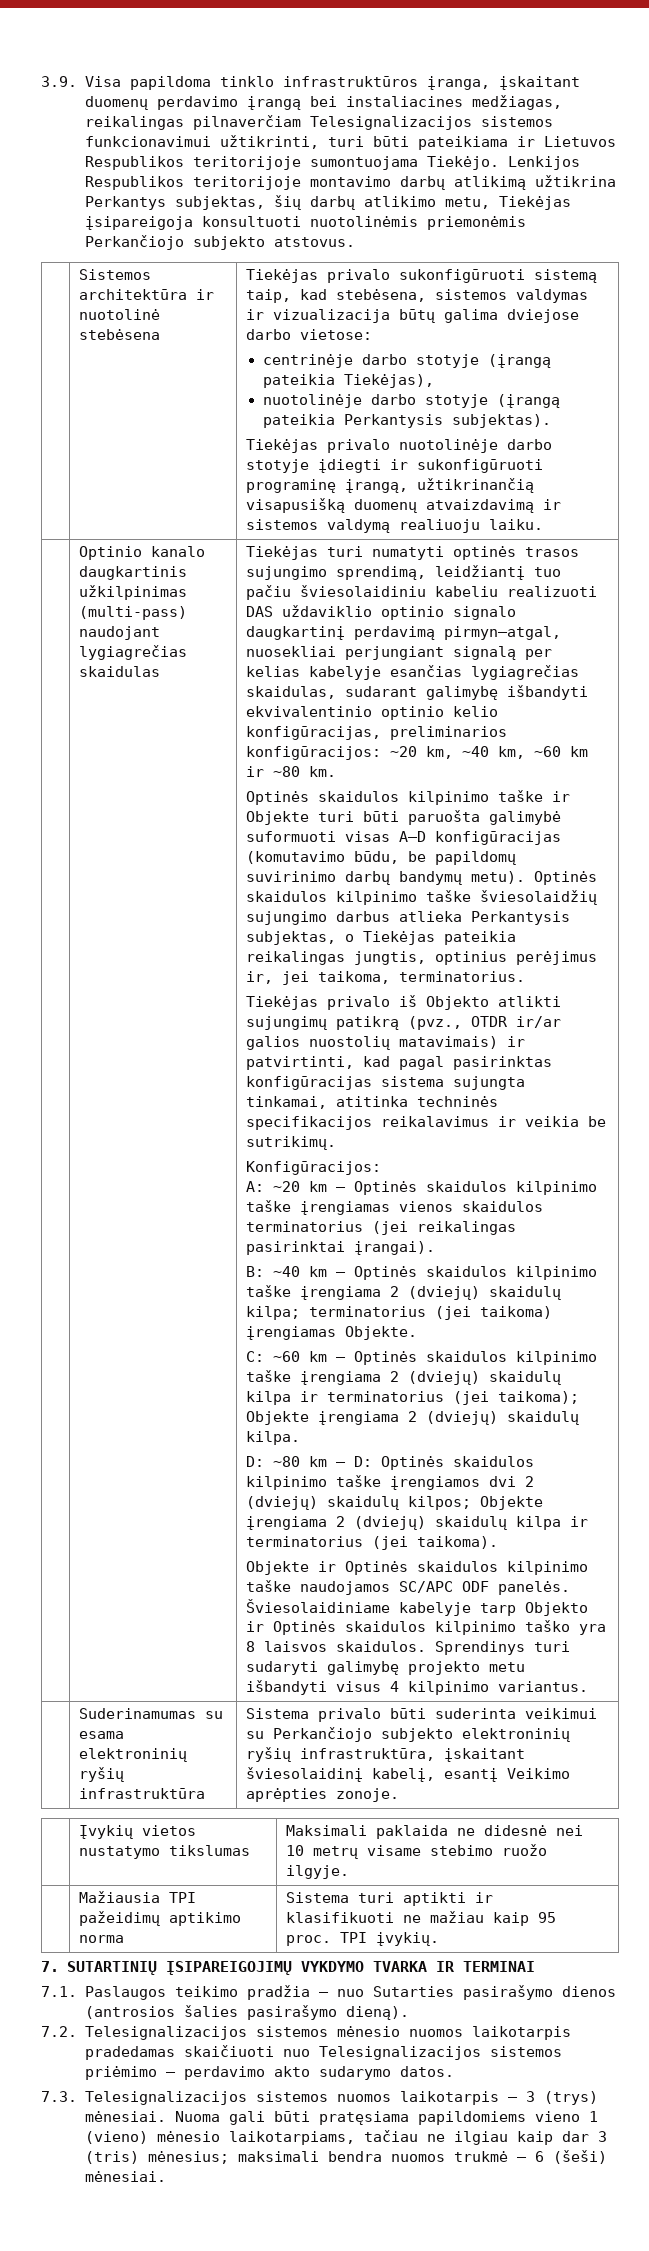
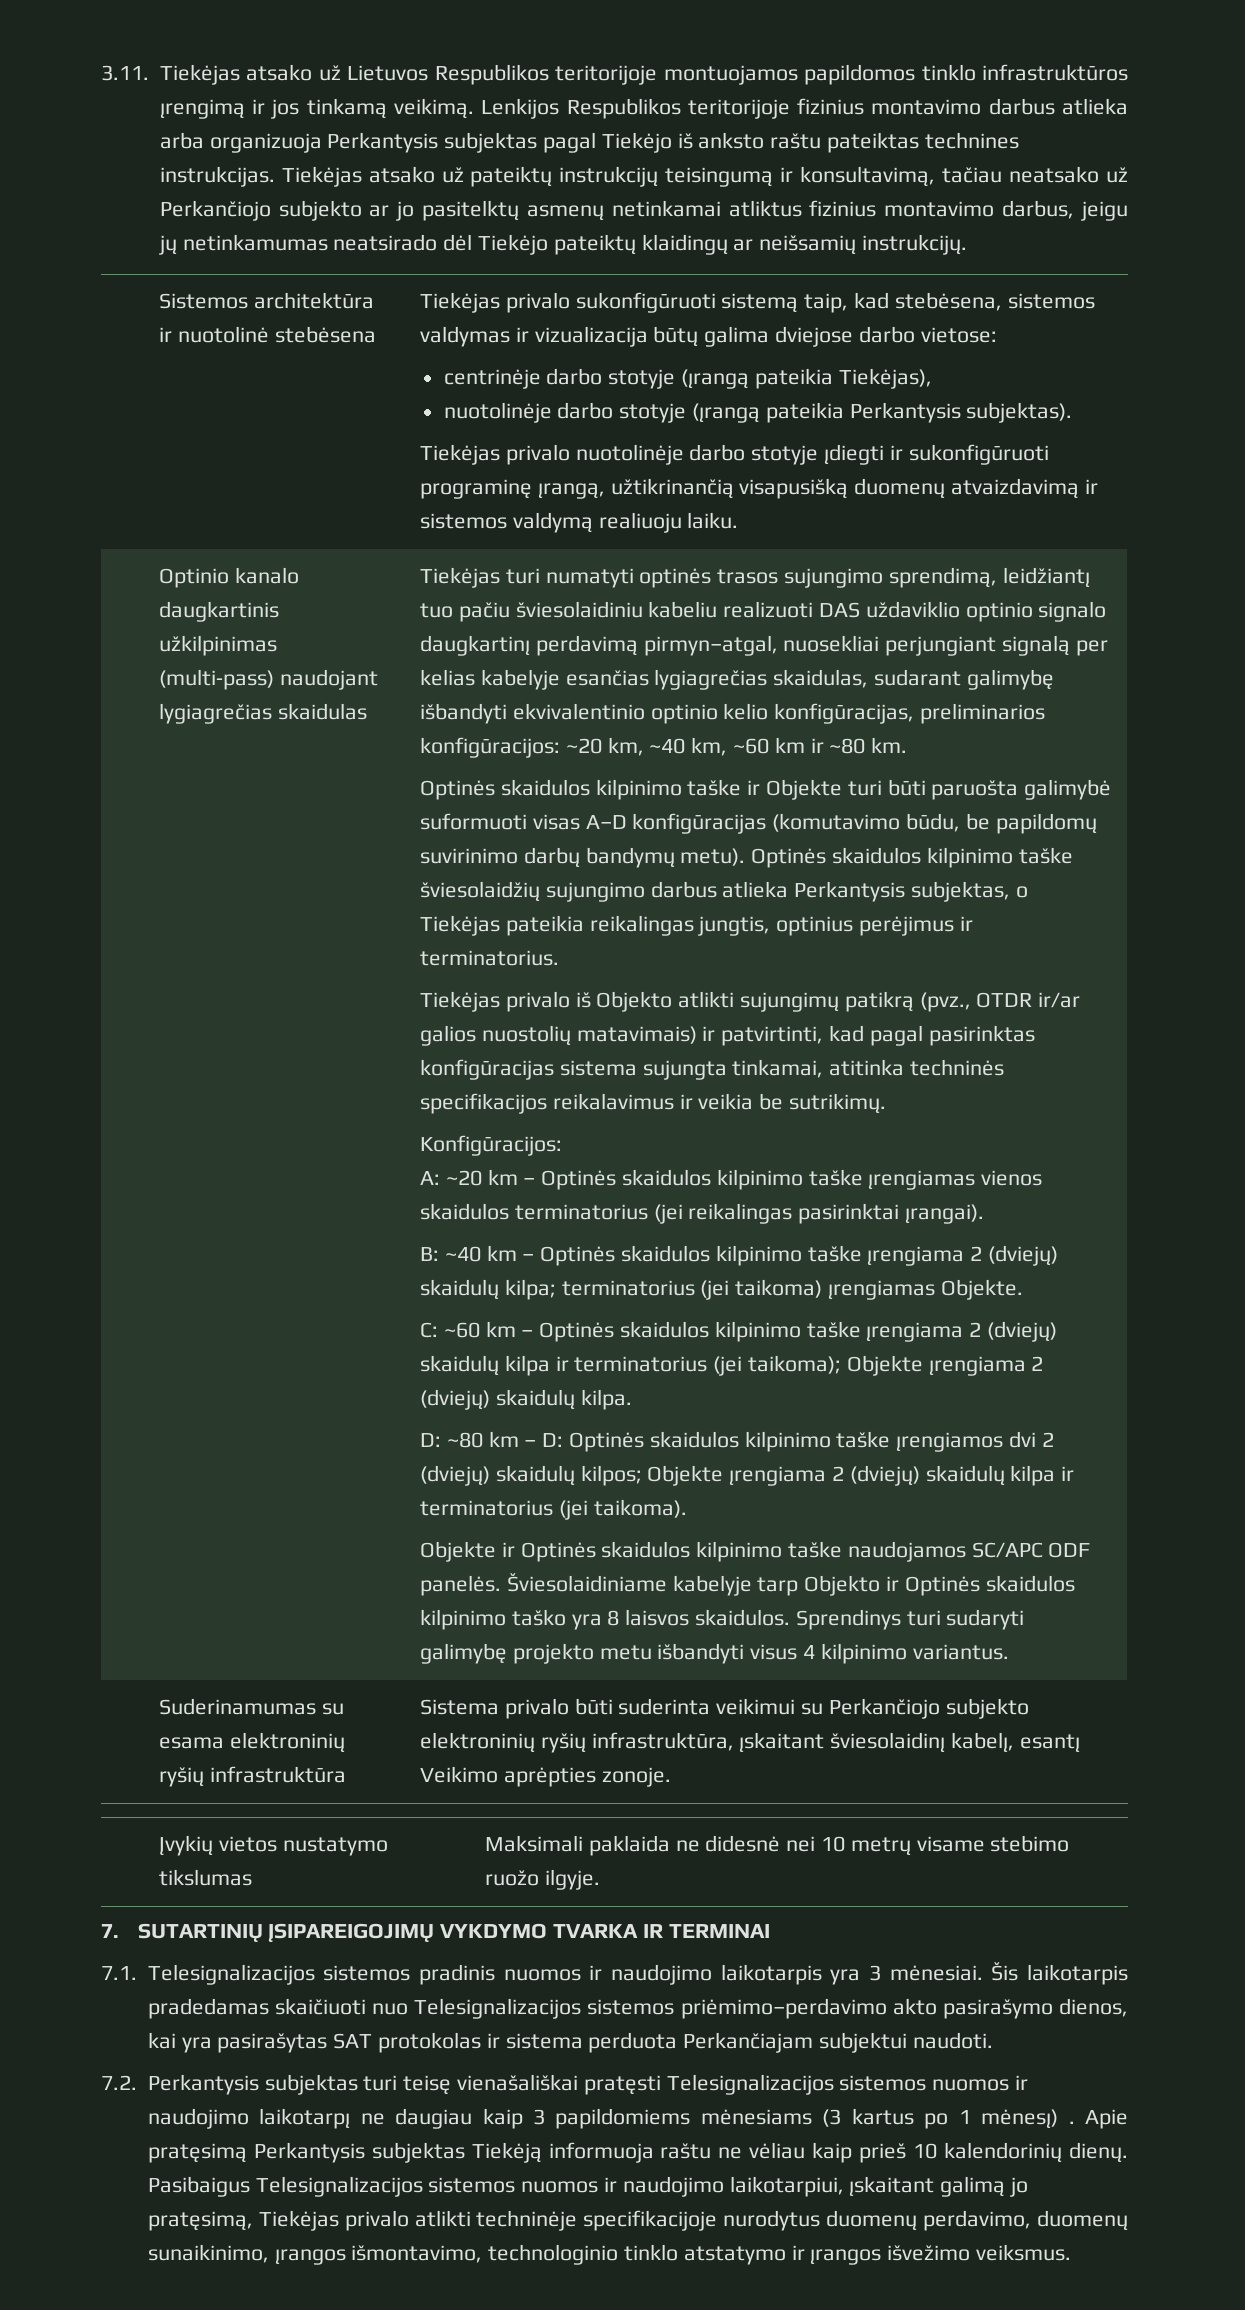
[41,76,580,90] [84,95,562,110] [84,115,553,130] [84,135,616,150] [84,156,580,170] [84,175,616,190] [84,195,571,210] [84,216,526,230] [84,235,355,250] 3.9. Visa papildoma tinklo infrastruktūros įranga, įskaitant duomenų perdavimo įrangą bei instaliacines medžiagas, reikalingas pilnaverčiam Telesignalizacijos sistemos funkcionavimui užtikrinti, turi būti pateikiama ir Lietuvos Respublikos teritorijoje sumontuojama Tiekėjo. Lenkijos Respublikos teritorijoje montavimo darbų atlikimą užtikrina Perkantys subjektas, šių darbų atlikimo metu, Tiekėjas įsipareigoja konsultuoti nuotolinėmis priemonėmis Perkančiojo subjekto atstovus. -> [101,64,1128,85] [159,98,1128,119] [159,132,1019,153] [159,166,1128,187] [159,200,1128,221] [158,234,967,255] 3.11. Tiekėjas atsako už Lietuvos Respublikos teritorijoje montuojamos papildomos tinklo infrastruktūros įrengimą ir jos tinkamą veikimą. Lenkijos Respublikos teritorijoje fizinius montavimo darbus atlieka arba organizuoja Perkantysis subjektas pagal Tiekėjo iš anksto raštu pateiktas technines instrukcijas. Tiekėjas atsako už pateiktų instrukcijų teisingumą ir konsultavimą, tačiau neatsako už Perkančiojo subjekto ar jo pasitelktų asmenų netinkamai atliktus fizinius montavimo darbus, jeigu jų netinkamumas neatsirado dėl Tiekėjo pateiktų klaidingų ar neišsamių instrukcijų.
[246,971,391,985] ir, jei taikoma, -> [959,916,973,931] ir
[79,1891,197,1903] [79,1911,242,1926] [79,1935,125,1943] [286,1892,494,1906] [286,1911,557,1926] [286,1932,440,1946] // | Mažiausia TPI pažeidimų aptikimo norma | Sistema turi aptikti ir klasifikuoti ne mažiau kaip 95 proc. TPI įvykių. -> (600, 1879) none
[84,1985,616,2000] [84,2005,409,2020] [41,2026,463,2040] Paslaugos teikimo pradžia – nuo Sutarties pasirašymo dienos (antrosios šalies pasirašymo dieną). // 7.2. Telesignalizacijos sistemos mėnesio nuomos -> [147,1962,1019,1985] Telesignalizacijos sistemos pradinis nuomos ir naudojimo laikotarpis yra 3 mėnesiai. Šis
[84,2066,454,2080] [41,2091,598,2105] [84,2111,598,2125] [84,2130,607,2145] [84,2150,607,2164] [84,2171,166,2182] priėmimo – perdavimo akto sudarymo datos. // 7.3. Telesignalizacijos sistemos nuomos laikotarpis – 3 (trys) mėnesiai. Nuoma gali būti pratęsiama papildomiems vieno 1 (vieno) mėnesio laikotarpiams, tačiau ne ilgiau kaip dar 3 (tris) mėnesius; maksimali bendra nuomos trukmė – 6 (šeši) mėnesiai. -> [680,1998,1128,2019] [147,2032,993,2053] [101,2074,1028,2095] [147,2108,1128,2129] [147,2142,1128,2163] [147,2176,1028,2197] [147,2210,1128,2231] [147,2244,1071,2265] priėmimo–perdavimo akto pasirašymo dienos, kai yra pasirašytas SAT protokolas ir sistema perduota Perkančiajam subjektui naudoti. // 7.2. Perkantysis subjektas turi teisę vienašališkai pratęsti Telesignalizacijos sistemos nuomos ir naudojimo laikotarpį ne daugiau kaip 3 papildomiems mėnesiams (3 kartus po 1 mėnesį) . Apie pratęsimą Perkantysis subjektas Tiekėją informuoja raštu ne vėliau kaip prieš 10 kalendorinių dienų. Pasibaigus Telesignalizacijos sistemos nuomos ir naudojimo laikotarpiui, įskaitant galimą jo pratęsimą, Tiekėjas privalo atlikti techninėje specifikacijoje nurodytus duomenų perdavimo, duomenų sunaikinimo, įrangos išmontavimo, technologinio tinklo atstatymo ir įrangos išvežimo veiksmus.

